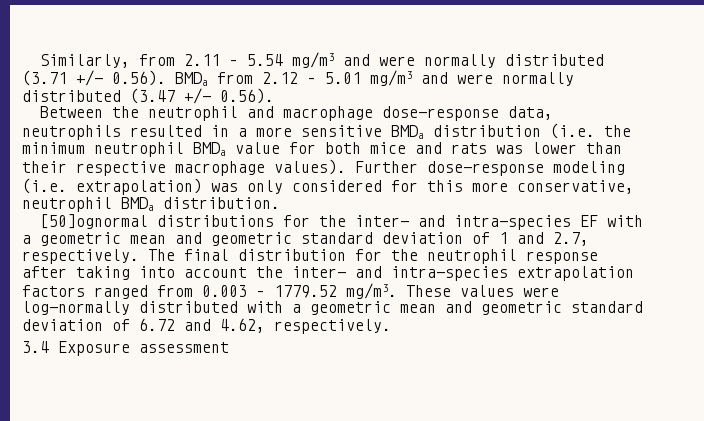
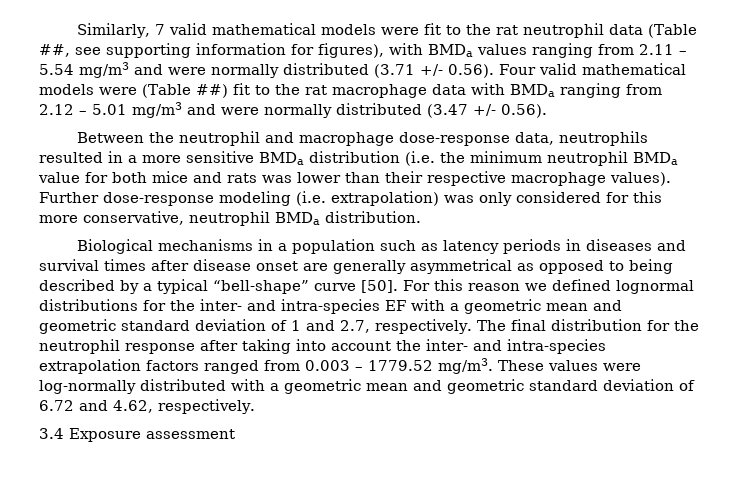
(130, 61) none -> [155,23,698,38] [39,43,593,58] 7 valid mathematical models were fit to the rat neutrophil data (Table ##, see supporting information for figures), with BMDa values ranging
[175,72,208,86] BMDa -> [499,63,686,75] [39,83,621,98] Four valid mathematical models were (Table ##) fit to the rat macrophage data with BMDa ranging
[39,214,148,229] [50]ognormal -> [77,239,687,254] [39,259,673,274] [39,279,694,294] Biological mechanisms in a population such as latency periods in diseases and survival times after disease onset are generally asymmetrical as opposed to being described by a typical “bell-shape” curve [50]. For this reason we defined lognormal

